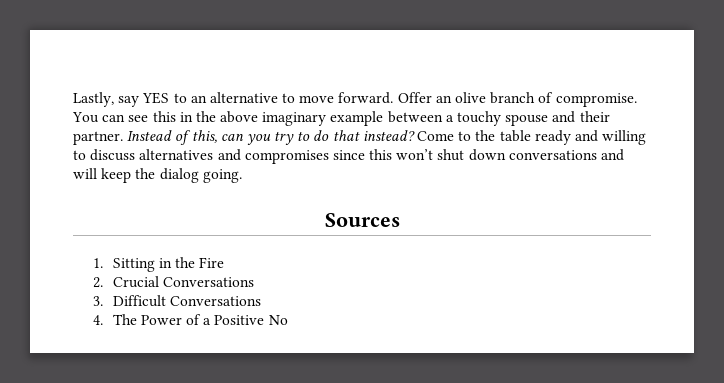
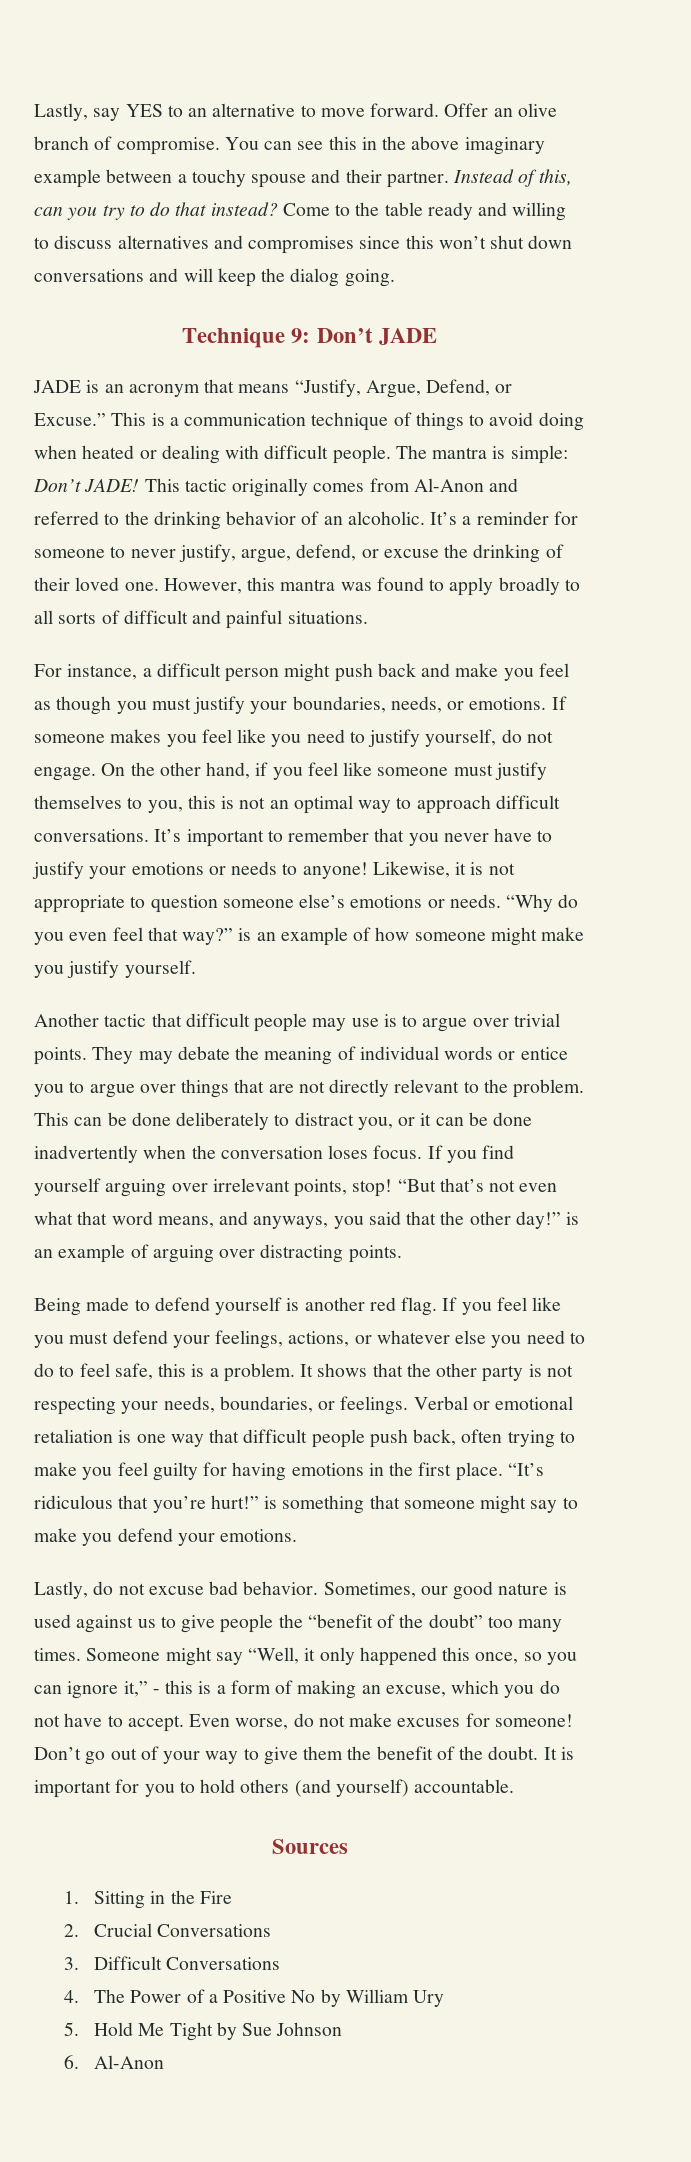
(242, 176) none -> [182,328,437,348] [33,379,513,398] [34,412,584,431] [34,445,568,464] [33,478,519,497] [34,511,578,530] [34,544,564,563] [34,577,580,596] [34,610,368,629] [34,663,569,682] [34,696,567,715] [34,729,553,747] [34,762,547,781] [34,795,560,814] [34,828,553,847] [32,861,515,879] [34,894,579,913] [34,927,585,946] [34,960,196,978] [34,1013,560,1032] [34,1046,568,1065] [34,1079,585,1098] [34,1112,533,1130] [34,1145,515,1163] [34,1178,558,1197] [34,1211,580,1229] [34,1244,402,1263] [34,1297,562,1316] [34,1330,585,1349] [34,1363,573,1382] [34,1396,574,1415] [34,1429,575,1448] [34,1462,544,1481] [34,1495,578,1514] [34,1528,298,1546] [34,1581,567,1600] [34,1614,563,1633] [34,1647,577,1666] [34,1680,560,1699] [34,1713,573,1732] [34,1746,574,1765] [34,1779,515,1798] // Technique 9: Don’t JADE // JADE is an acronym that means “Justify, Argue, Defend, or Excuse.” This is a communication technique of things to avoid doing when heated or dealing with difficult people. The mantra is simple: Don’t JADE! This tactic originally comes from Al-Anon and referred to the drinking behavior of an alcoholic. It’s a reminder for someone to never justify, argue, defend, or excuse the drinking of their loved one. However, this mantra was found to apply broadly to all sorts of difficult and painful situations. // For instance, a difficult person might push back and make you feel as though you must justify your boundaries, needs, or emotions. If someone makes you feel like you need to justify yourself, do not engage. On the other hand, if you feel like someone must justify themselves to you, this is not an optimal way to approach difficult conversations. It’s important to remember that you never have to justify your emotions or needs to anyone! Likewise, it is not appropriate to question someone else’s emotions or needs. “Why do you even feel that way?” is an example of how someone might make you justify yourself. // Another tactic that difficult people may use is to argue over trivial points. They may debate the meaning of individual words or entice you to argue over things that are not directly relevant to the problem. This can be done deliberately to distract you, or it can be done inadvertently when the conversation loses focus. If you find yourself arguing over irrelevant points, stop! “But that’s not even what that word means, and anyways, you said that the other day!” is an example of arguing over distracting points. // Being made to defend yourself is another red flag. If you feel like you must defend your feelings, actions, or whatever else you need to do to feel safe, this is a problem. It shows that the other party is not respecting your needs, boundaries, or feelings. Verbal or emotional retaliation is one way that difficult people push back, often trying to make you feel guilty for having emotions in the first place. “It’s ridiculous that you’re hurt!” is something that someone might say to make you defend your emotions. // Lastly, do not excuse bad behavior. Sometimes, our good nature is used against us to give people the “benefit of the doubt” too many times. Someone might say “Well, it only happened this once, so you can ignore it,” - this is a form of making an excuse, which you do not have to accept. Even worse, do not make excuses for someone! Don’t go out of your way to give them the benefit of the doubt. It is important for you to hold others (and yourself) accountable.
(288, 320) none -> [320,1989,445,2007] [64,2022,343,2041] [64,2055,165,2069] by William Ury // 5. Hold Me Tight by Sue Johnson // 6. Al-Anon

